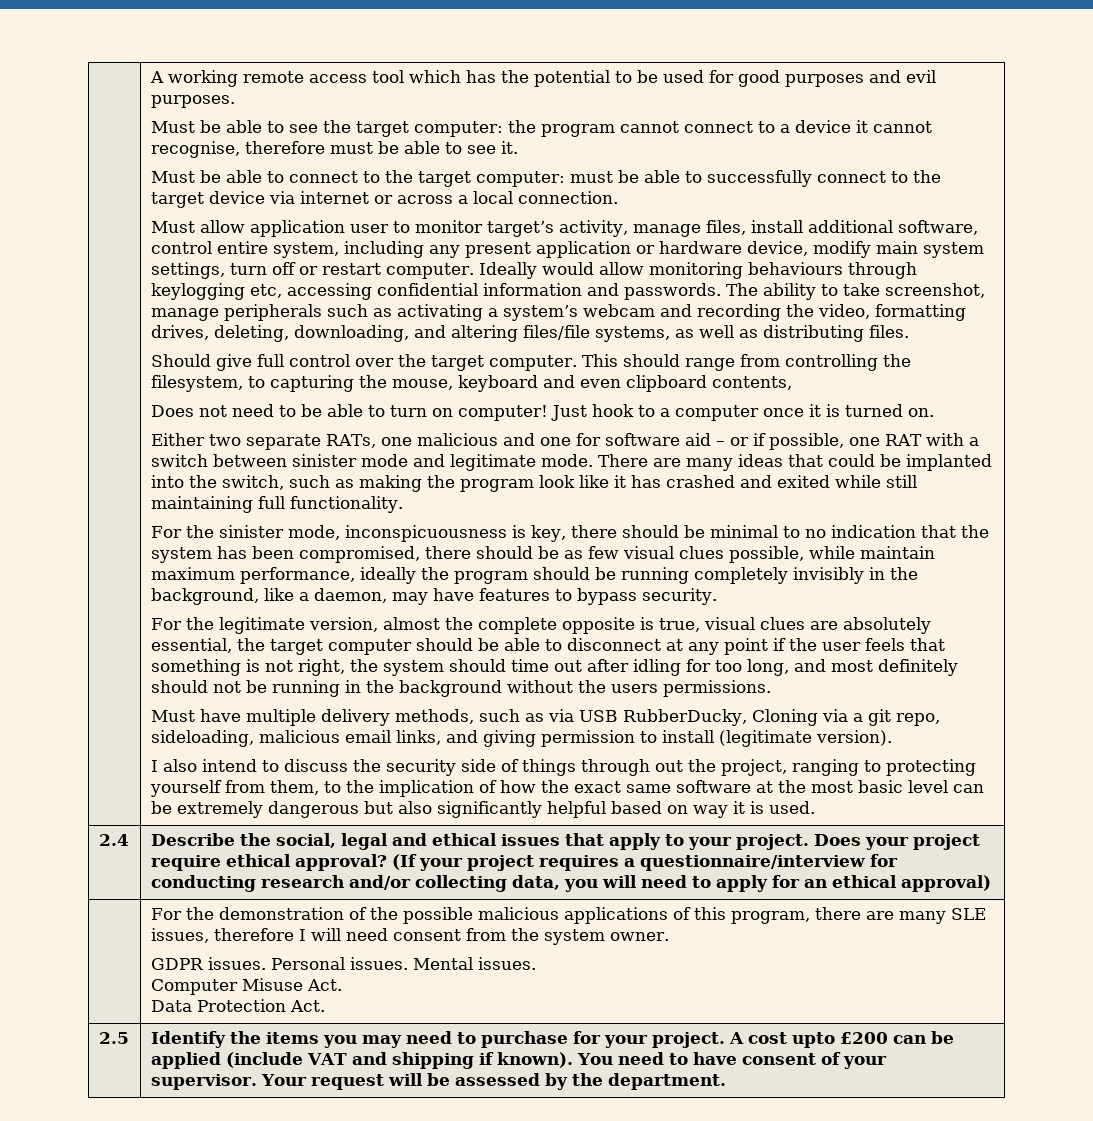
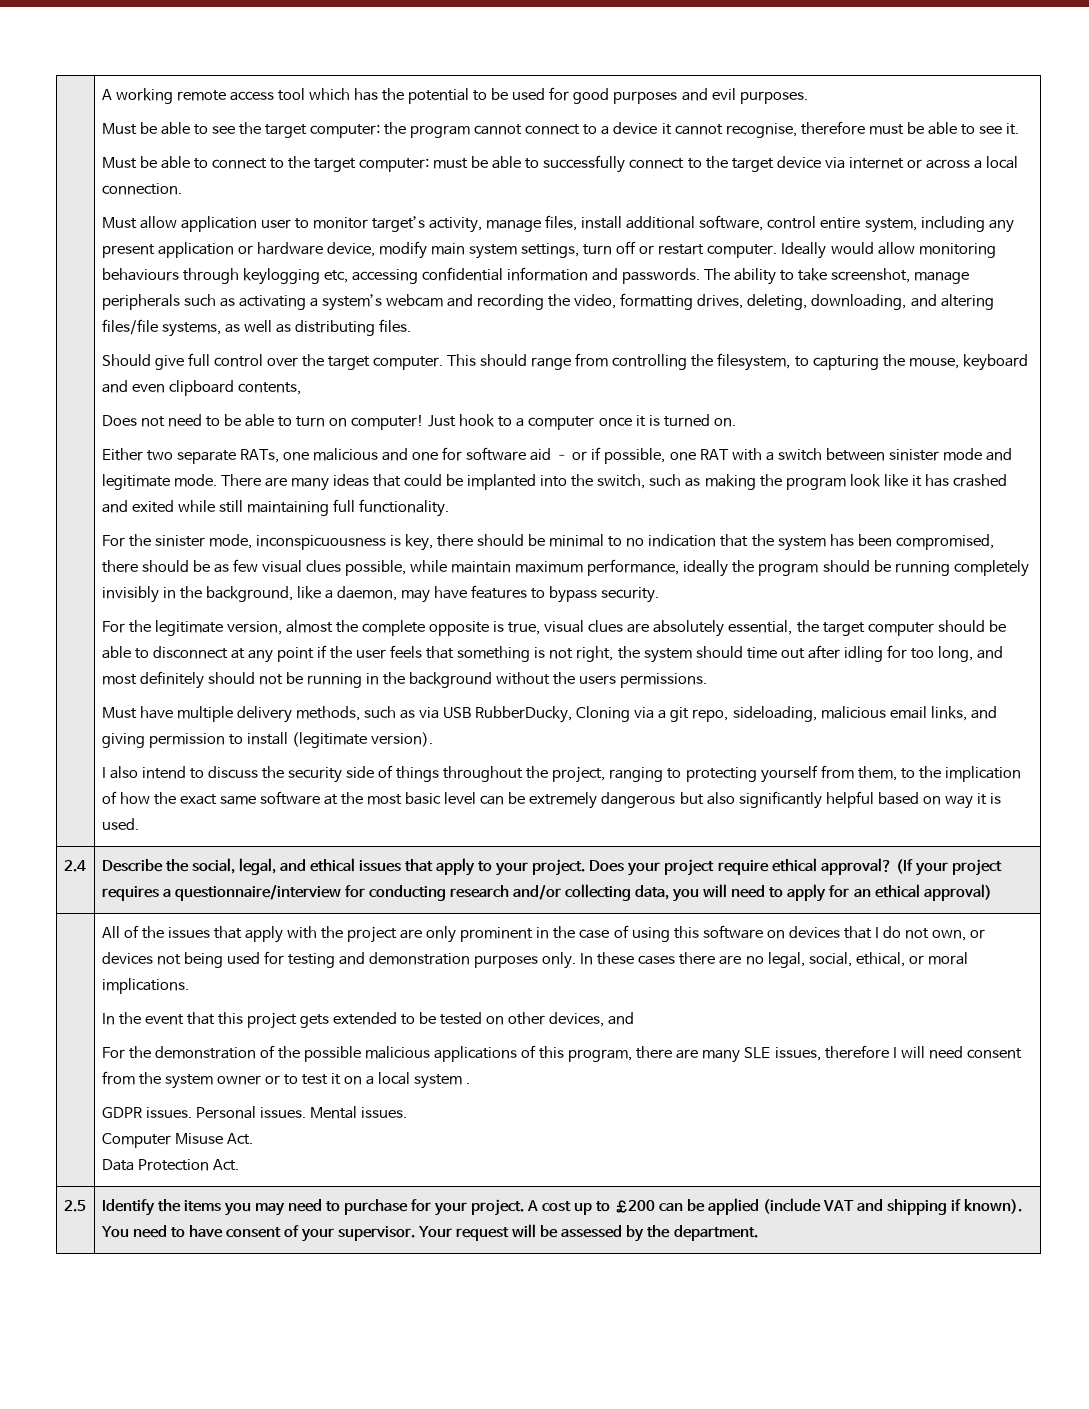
[580,759,683,776] through out -> [443,766,524,782] throughout
[340,833,388,850] legal -> [238,858,276,875] legal,
(991, 883) none -> [101,925,986,943] [101,951,968,969] [101,978,189,994] [101,1012,635,1029] All of the issues that apply with the project are only prominent in the case of using this software on devices that I do not own, or devices not being used for testing and demonstration purposes only. In these cases there are no legal, social, ethical, or moral implications. // In the event that this project gets extended to be tested on other devices, and //
[609,932,669,941] owner. -> [216,1072,471,1089] owner or to test it on a local system .
[791,1032,835,1048] upto -> [574,1201,611,1215] up to

